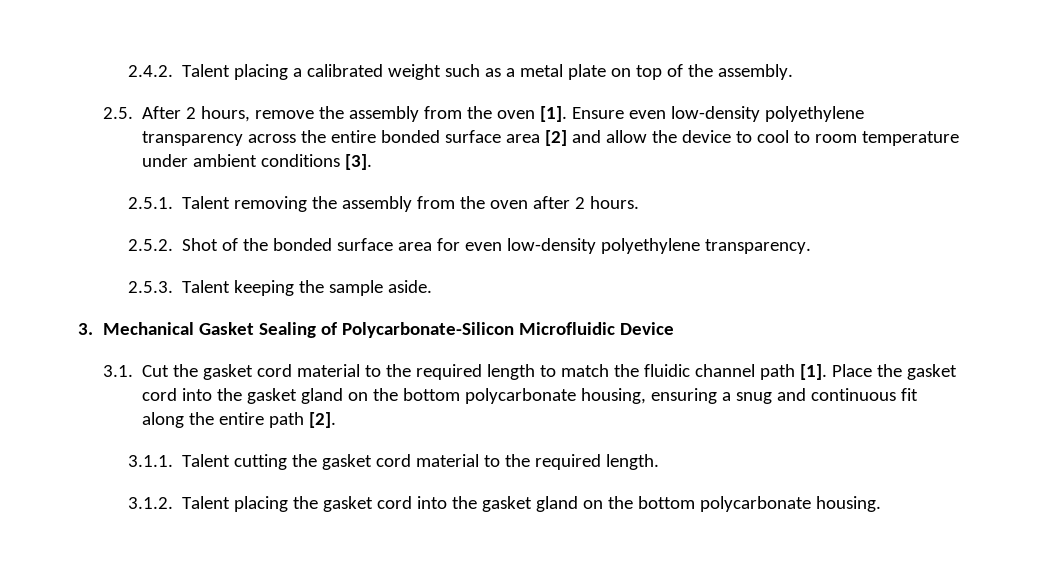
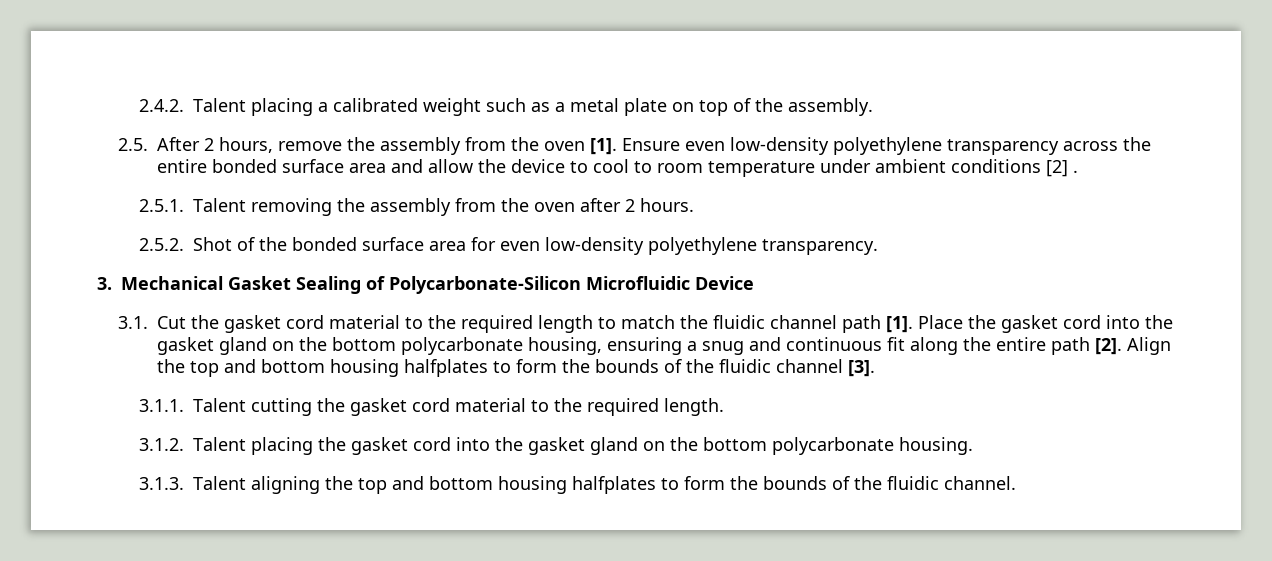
[545,130,568,146] [2] -> (387, 168) none
[345,154,373,170] [3]. -> [1046,160,1079,177] [2] .
[128,280,433,296] // 2.5.3. Talent keeping the sample aside. -> (879, 247) none
(337, 420) none -> [1127,337,1172,355] [157,359,876,377] Align the top and bottom housing halfplates to form the bounds of the fluidic channel [3].
(882, 504) none -> [139,476,1017,494] // 3.1.3. Talent aligning the top and bottom housing halfplates to form the bounds of the fluidic channel.

